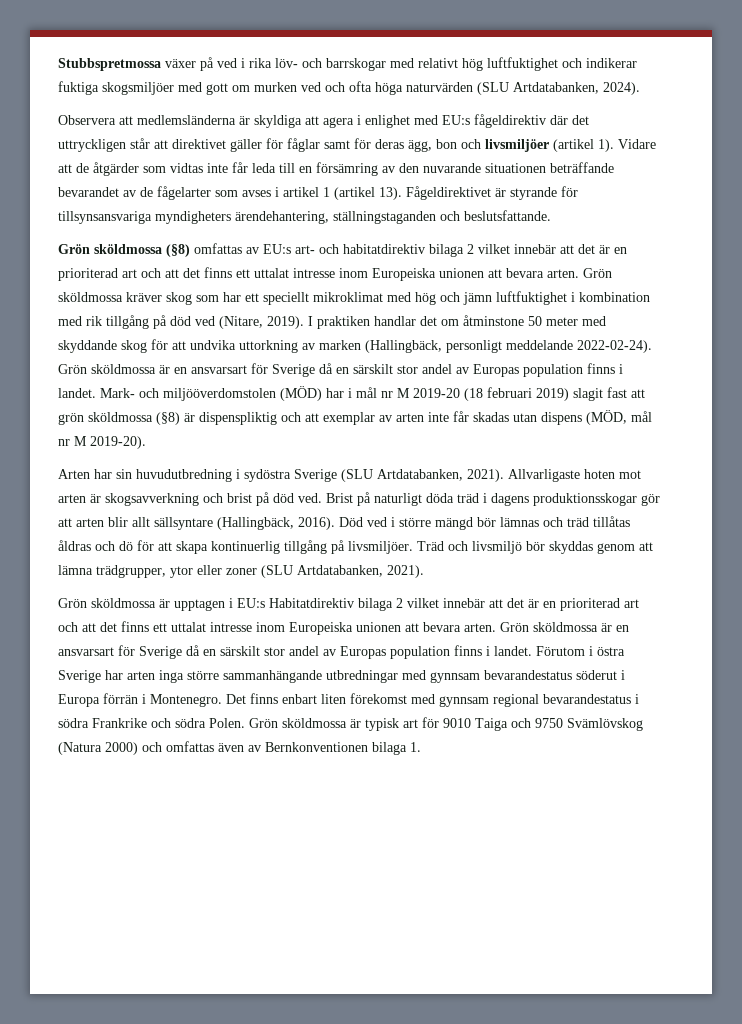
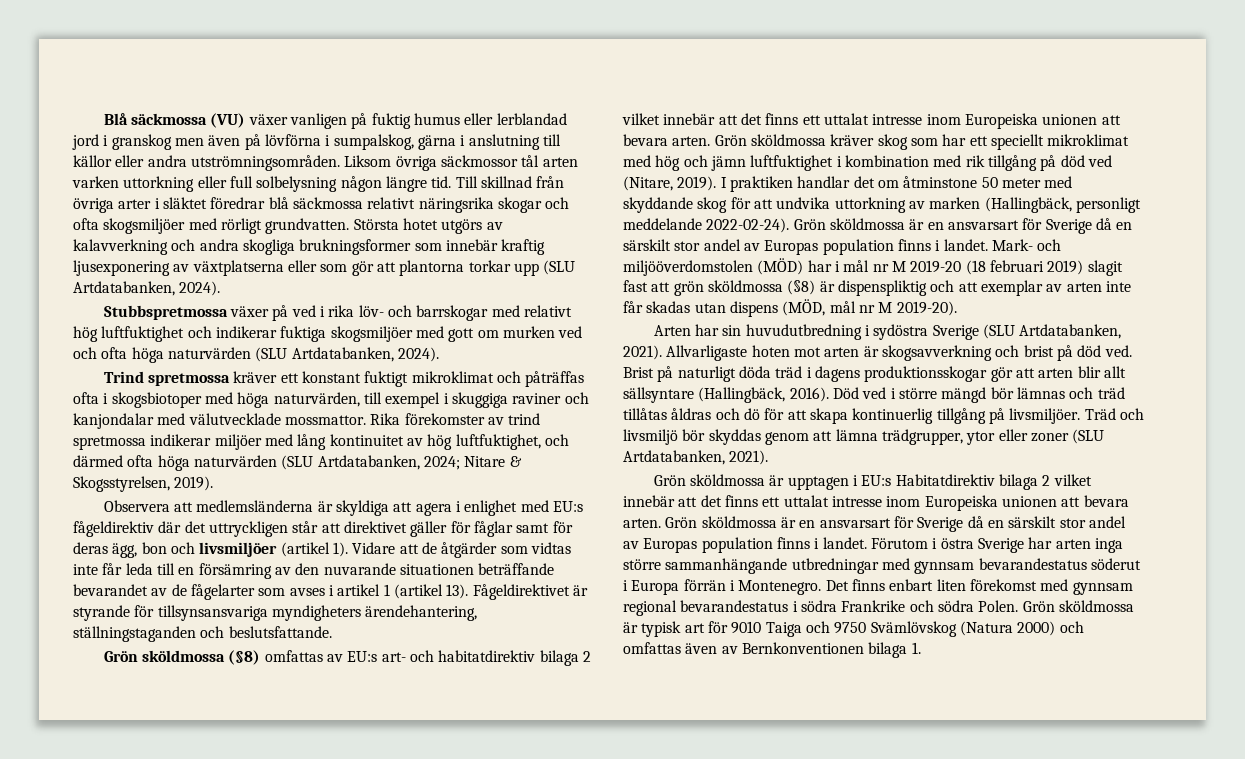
(58, 64) none -> [103,113,567,129] [72,134,561,150] [73,155,578,171] [72,176,565,192] [73,197,570,213] [73,218,503,234] [73,239,546,255] [73,260,576,276] [73,281,221,296] Blå säckmossa (VU) växer vanligen på fuktig humus eller lerblandad jord i granskog men även på lövförna i sumpalskog, gärna i anslutning till källor eller andra utströmningsområden. Liksom övriga säckmossor tål arten varken uttorkning eller full solbelysning någon längre tid. Till skillnad från övriga arter i släktet föredrar blå säckmossa relativt näringsrika skogar och ofta skogsmiljöer med rörligt grundvatten. Största hotet utgörs av kalavverkning och andra skogliga brukningsformer som innebär kraftig ljusexponering av växtplatserna eller som gör att plantorna torkar upp (SLU Artdatabanken, 2024). //
(640, 88) none -> [103,371,585,387] [73,392,589,408] [73,413,541,429] [73,434,569,450] [73,455,522,471] [73,476,214,492] // Trind spretmossa kräver ett konstant fuktigt mikroklimat och påträffas ofta i skogsbiotoper med höga naturvärden, till exempel i skuggiga raviner och kanjondalar med välutvecklade mossmattor. Rika förekomster av trind spretmossa indikerar miljöer med lång kontinuitet av hög luftfuktighet, och därmed ofta höga naturvärden (SLU Artdatabanken, 2024; Nitare & Skogsstyrelsen, 2019).
[599,245,627,254] [58,268,200,281] är en prioriterad art och att det -> (762, 119) none
[528,598,639,611] [58,622,117,632] är en prioriterad art och att det -> (722, 501) none

